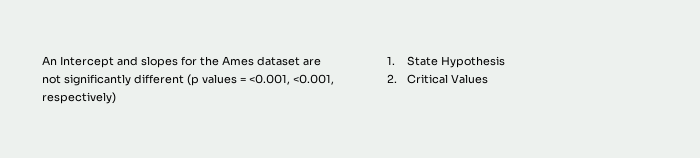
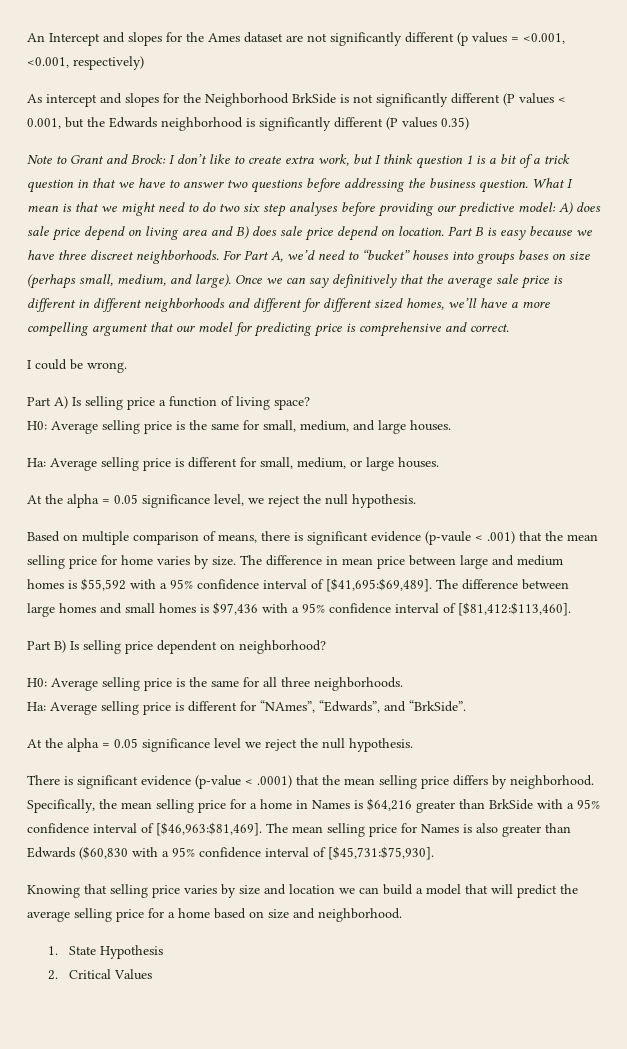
(116, 98) none -> [27,93,566,107] [27,117,469,131] [27,154,570,169] [27,178,573,193] [27,202,601,217] [27,226,592,241] [27,249,590,265] [27,274,563,289] [27,298,550,312] [27,322,509,337] [27,359,127,373] [27,396,310,410] [27,420,451,434] [27,457,439,471] [27,494,416,508] [27,531,598,545] [27,555,563,569] [27,578,569,592] [27,602,571,617] [27,640,326,654] [27,677,403,691] [27,700,466,715] [27,738,413,752] [27,775,594,789] [27,798,600,813] [27,822,571,837] [27,846,434,860] [27,884,578,898] [27,908,402,922] // As intercept and slopes for the Neighborhood BrkSide is not significantly different (P values < 0.001, but the Edwards neighborhood is significantly different (P values 0.35) // Note to Grant and Brock: I don’t like to create extra work, but I think question 1 is a bit of a trick question in that we have to answer two questions before addressing the business question. What I mean is that we might need to do two six step analyses before providing our predictive model: A) does sale price depend on living area and B) does sale price depend on location. Part B is easy because we have three discreet neighborhoods. For Part A, we’d need to “bucket” houses into groups bases on size (perhaps small, medium, and large). Once we can say definitively that the average sale price is different in different neighborhoods and different for different sized homes, we’ll have a more compelling argument that our model for predicting price is comprehensive and correct. // I could be wrong. // Part A) Is selling price a function of living space? // H0: Average selling price is the same for small, medium, and large houses. // Ha: Average selling price is different for small, medium, or large houses. // At the alpha = 0.05 significance level, we reject the null hypothesis. // Based on multiple comparison of means, there is significant evidence (p-vaule < .001) that the mean selling price for home varies by size. The difference in mean price between large and medium homes is $55,592 with a 95% confidence interval of [$41,695:$69,489]. The difference between large homes and small homes is $97,436 with a 95% confidence interval of [$81,412:$113,460]. // Part B) Is selling price dependent on neighborhood? // H0: Average selling price is the same for all three neighborhoods. // Ha: Average selling price is different for “NAmes”, “Edwards”, and “BrkSide”. // At the alpha = 0.05 significance level we reject the null hypothesis. // There is significant evidence (p-value < .0001) that the mean selling price differs by neighborhood. Specifically, the mean selling price for a home in Names is $64,216 greater than BrkSide with a 95% confidence interval of [$46,963:$81,469]. The mean selling price for Names is also greater than Edwards ($60,830 with a 95% confidence interval of [$45,731:$75,930]. // Knowing that selling price varies by size and location we can build a model that will predict the average selling price for a home based on size and neighborhood.

